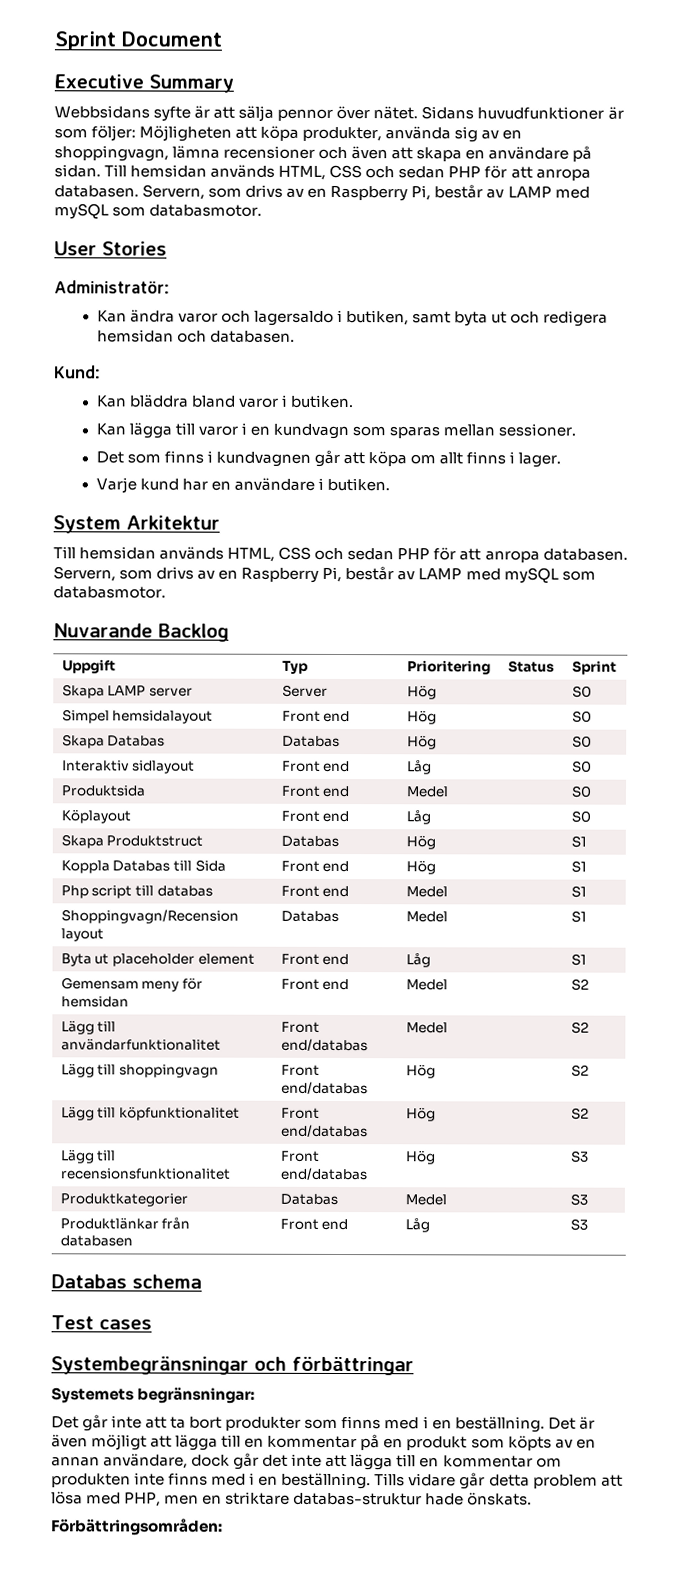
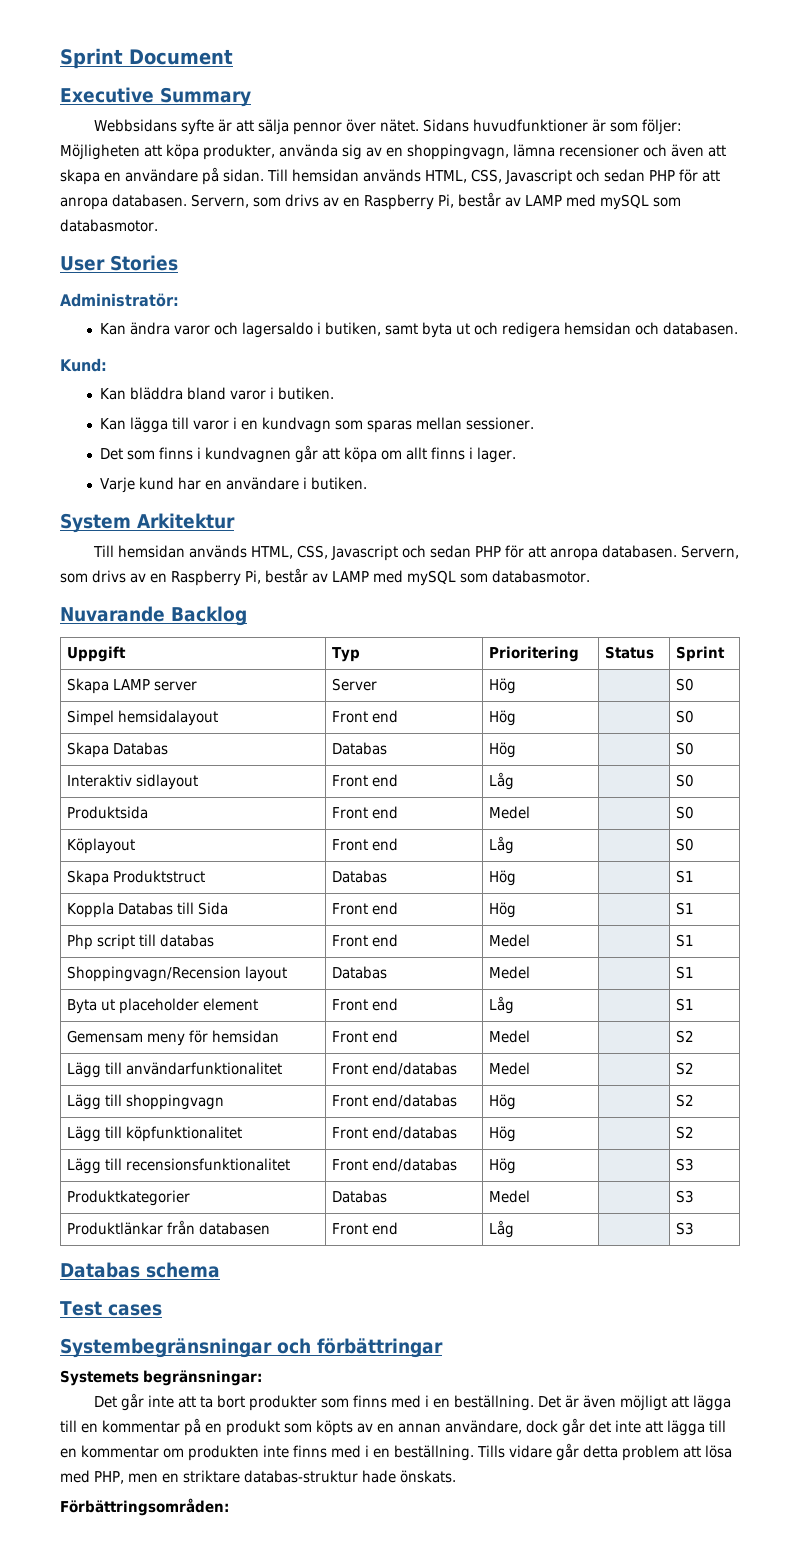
[329,164,363,179] CSS -> [471,169,572,185] CSS, Javascript
[278,546,312,560] CSS -> [296,545,398,561] CSS, Javascript

